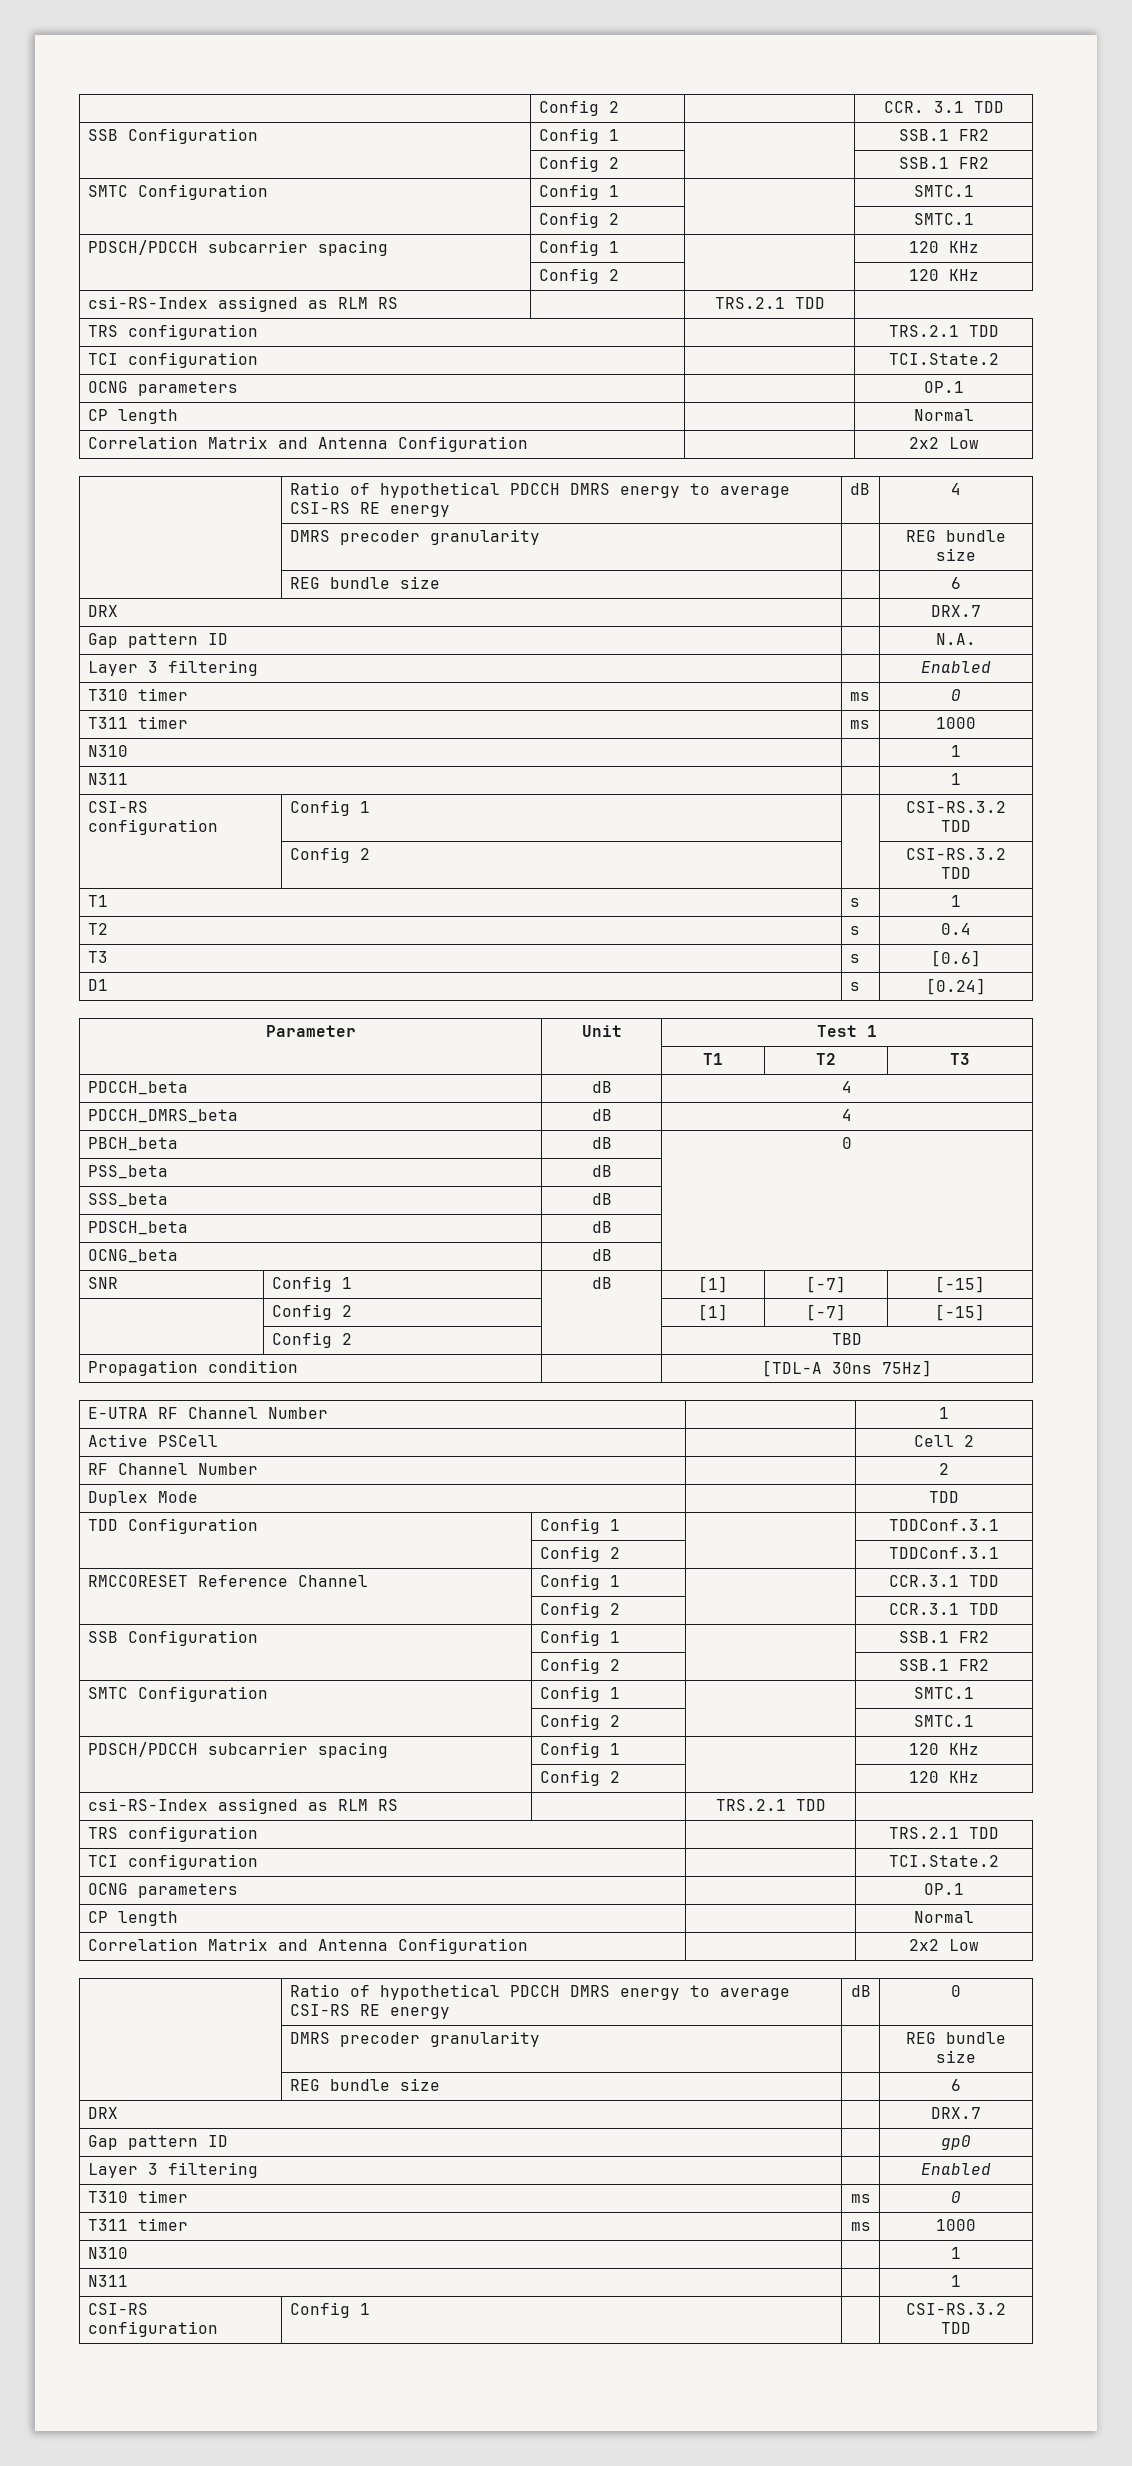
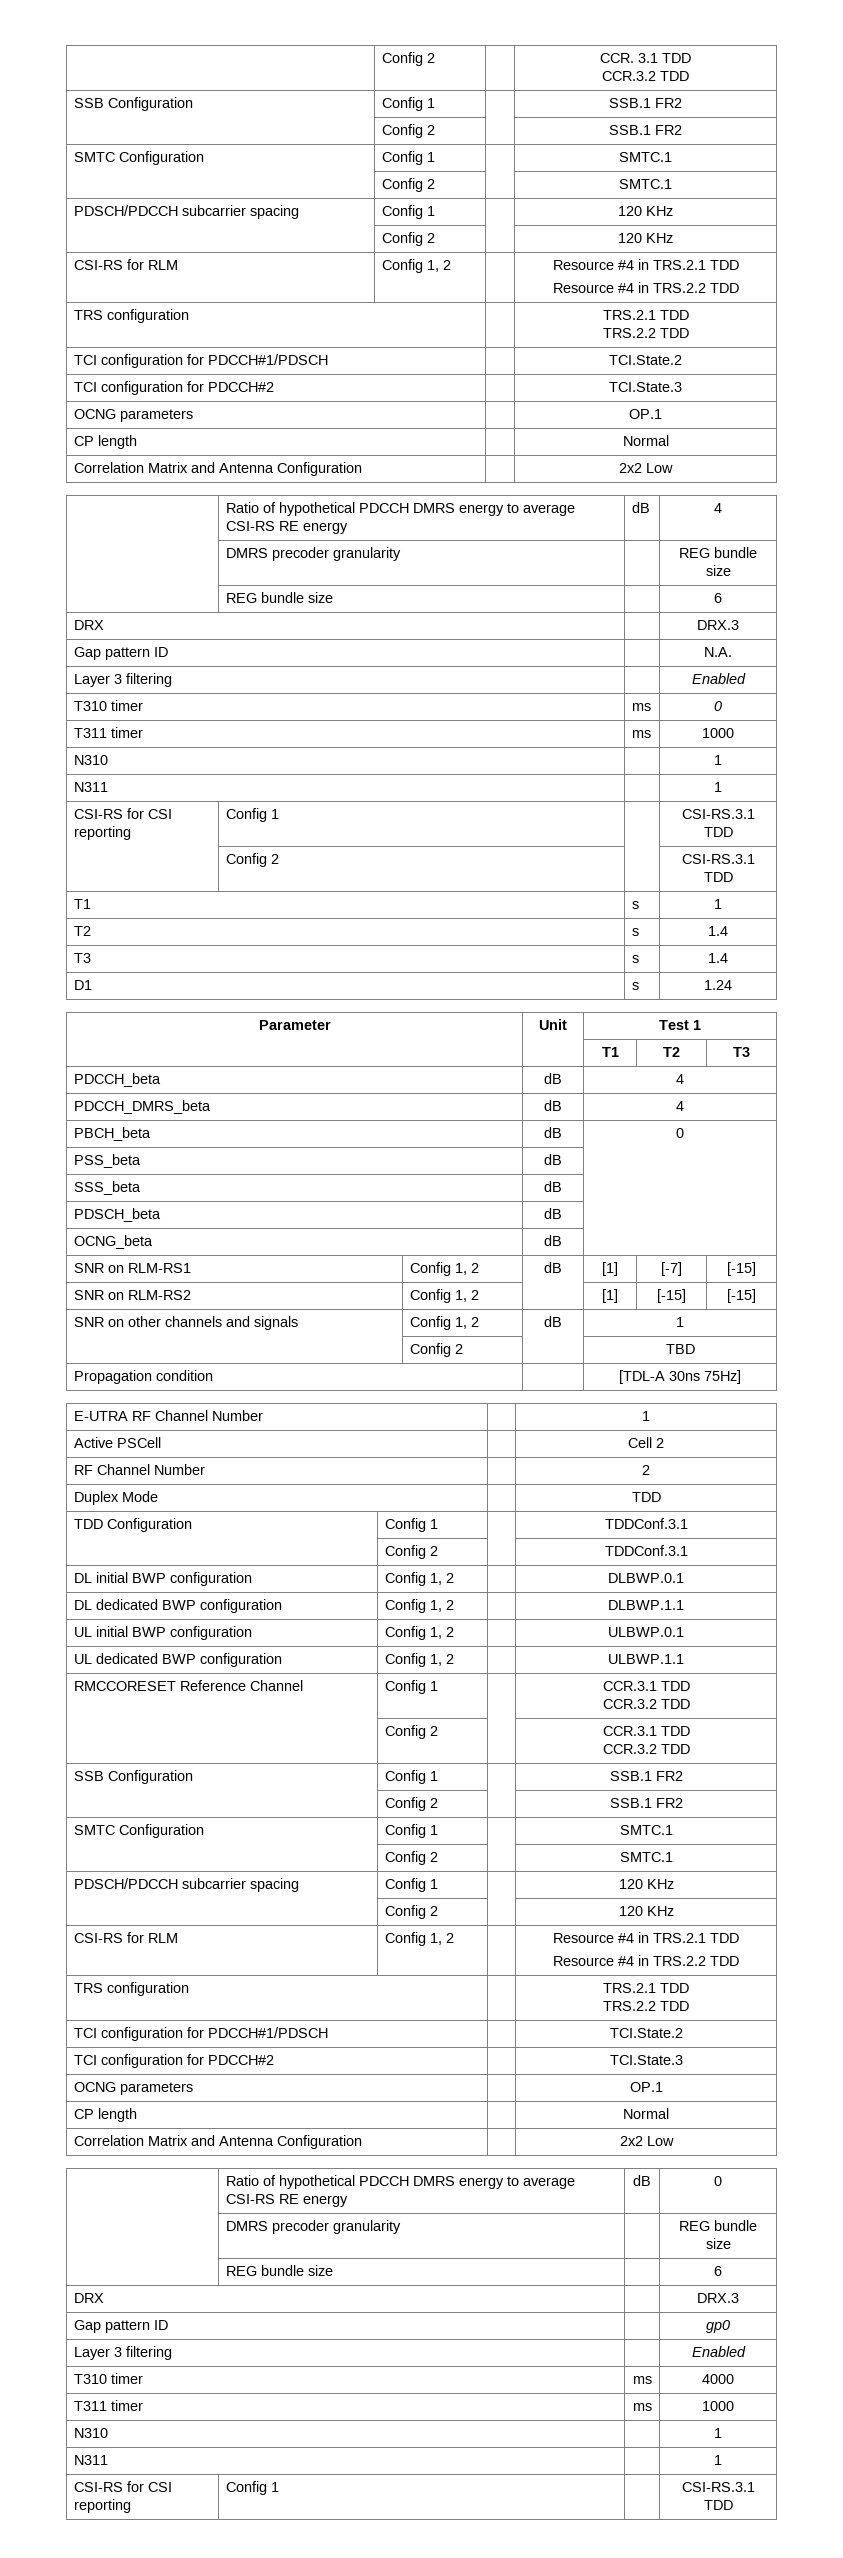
(1004, 107) none -> [602,71,689,81] // CCR.3.2 TDD
[87,296,398,312] [714,297,825,309] [87,324,258,340] [888,325,999,337] [87,352,258,368] [888,353,999,365] csi-RS-Index assigned as RLM RS | | TRS.2.1 TDD // TRS configuration | | TRS.2.1 TDD // TCI configuration | | TCI.State.2 -> [73,259,178,270] [381,259,451,273] [552,259,739,270] [552,282,739,293] [73,309,189,323] [602,310,689,320] [602,328,689,338] [73,354,328,368] [609,355,682,365] [73,381,274,395] [609,382,682,392] CSI-RS for RLM | Config 1, 2 | | Resource #4 in TRS.2.1 TDD // Resource #4 in TRS.2.2 TDD // TRS configuration | | TRS.2.1 TDD // TRS.2.2 TDD // TCI configuration for PDCCH#1/PDSCH | | TCI.State.2 // TCI configuration for PDCCH#2 | | TCI.State.3
[931,605,981,617] DRX.7 -> [697,620,739,630] DRX.3
[87,819,218,835] [289,800,370,816] [906,801,1006,813] [941,820,971,832] [289,847,370,863] [906,848,1006,860] configuration | Config 1 | | CSI-RS.3.2 TDD // | Config 2 | | CSI-RS.3.2 -> [126,808,172,819] [73,826,131,840] [225,808,279,822] [681,809,755,819] [703,827,733,837] [225,853,279,867] [681,854,755,864] for CSI reporting | Config 1 | | CSI-RS.3.1 TDD // | Config 2 | | CSI-RS.3.1
[941,923,971,935] 0.4 -> [708,926,728,936] 1.4
[931,950,981,967] [0.6] -> [708,953,728,963] 1.4
[926,978,986,995] [0.24] -> [704,980,732,990] 1.24
[271,1276,352,1292] | Config 1 -> [107,1263,191,1273] [409,1262,479,1276] on RLM-RS1 | Config 1, 2
[271,1304,332,1320] | Config -> [73,1290,191,1300] [409,1289,467,1303] SNR on RLM-RS2 | Config 1,
[806,1304,846,1321] [935,1304,985,1321] [-7] | [-15] -> [657,1289,686,1303] [727,1289,756,1303] [73,1316,298,1330] [409,1316,479,1330] [544,1316,562,1327] [676,1317,684,1327] [-15] | [-15] // SNR on other channels and signals | Config 1, 2 | dB | 1
(999, 1553) none -> [73,1572,252,1586] [384,1572,454,1586] [608,1573,684,1583] [73,1599,282,1613] [384,1599,454,1613] [608,1600,684,1610] [73,1626,252,1640] [384,1626,454,1640] [608,1627,684,1637] [73,1653,282,1667] [384,1653,454,1667] [608,1654,684,1664] // DL initial BWP configuration | Config 1, 2 | | DLBWP.0.1 // DL dedicated BWP configuration | Config 1, 2 | | DLBWP.1.1 // UL initial BWP configuration | Config 1, 2 | | ULBWP.0.1 // UL dedicated BWP configuration | Config 1, 2 | | ULBWP.1.1
(999, 1581) none -> [602,1699,690,1709] // CCR.3.2 TDD
(999, 1609) none -> [602,1744,690,1754] // CCR.3.2 TDD
[87,1798,398,1814] [715,1799,826,1811] [87,1826,258,1842] [889,1827,999,1839] [87,1854,258,1870] [889,1855,999,1867] csi-RS-Index assigned as RLM RS | | TRS.2.1 TDD // TRS configuration | | TRS.2.1 TDD // TCI configuration | | TCI.State.2 -> [73,1932,178,1943] [384,1932,454,1946] [553,1932,739,1943] [553,1955,739,1966] [73,1982,189,1996] [603,1983,689,1993] [603,2001,689,2011] [73,2027,328,2041] [609,2028,683,2038] [73,2054,274,2068] [609,2055,683,2065] CSI-RS for RLM | Config 1, 2 | | Resource #4 in TRS.2.1 TDD // Resource #4 in TRS.2.2 TDD // TRS configuration | | TRS.2.1 TDD // TRS.2.2 TDD // TCI configuration for PDCCH#1/PDSCH | | TCI.State.2 // TCI configuration for PDCCH#2 | | TCI.State.3
[931,2107,981,2119] DRX.7 -> [697,2293,739,2303] DRX.3
[951,2191,961,2203] [87,2218,188,2231] [850,2222,871,2231] [936,2219,976,2231] [87,2247,128,2259] [951,2247,961,2259] [87,2275,128,2287] [951,2275,961,2287] [87,2303,148,2315] [87,2321,218,2337] [289,2302,370,2318] [906,2303,1006,2315] 0 // T311 timer | ms | 1000 // N310 | | 1 // N311 | | 1 // CSI-RS configuration | Config 1 | | CSI-RS.3.2 -> [702,2374,734,2384] [73,2400,143,2411] [632,2403,652,2411] [702,2401,734,2411] [73,2428,108,2438] [714,2428,722,2438] [73,2455,108,2465] [714,2455,722,2465] [73,2481,172,2492] [73,2499,131,2513] [225,2481,279,2495] [681,2482,755,2492] 4000 // T311 timer | ms | 1000 // N310 | | 1 // N311 | | 1 // CSI-RS for CSI reporting | Config 1 | | CSI-RS.3.1

